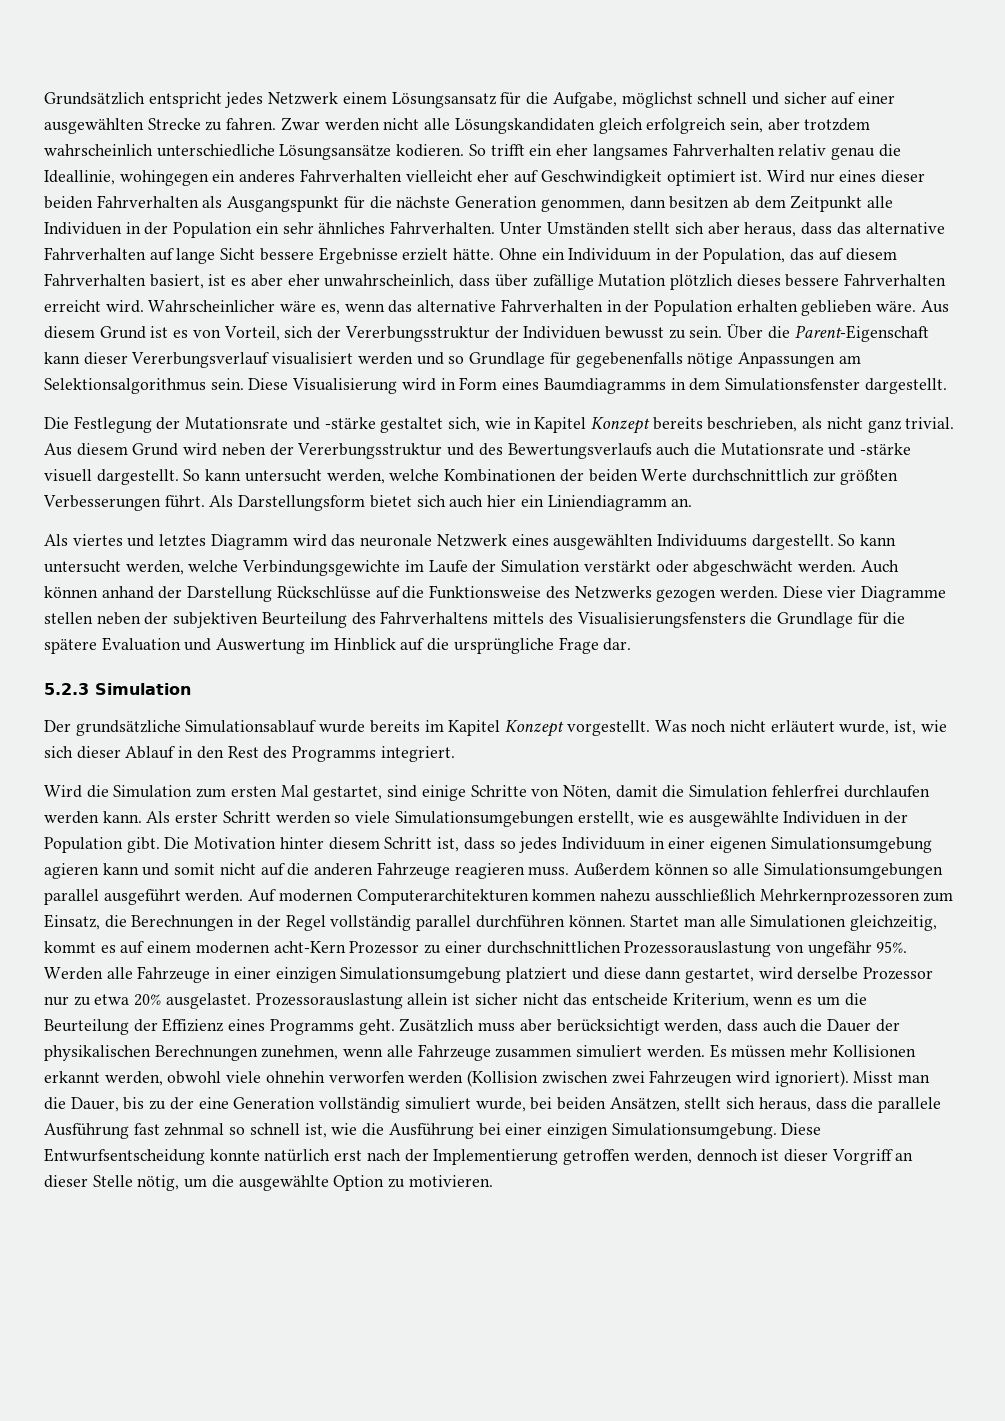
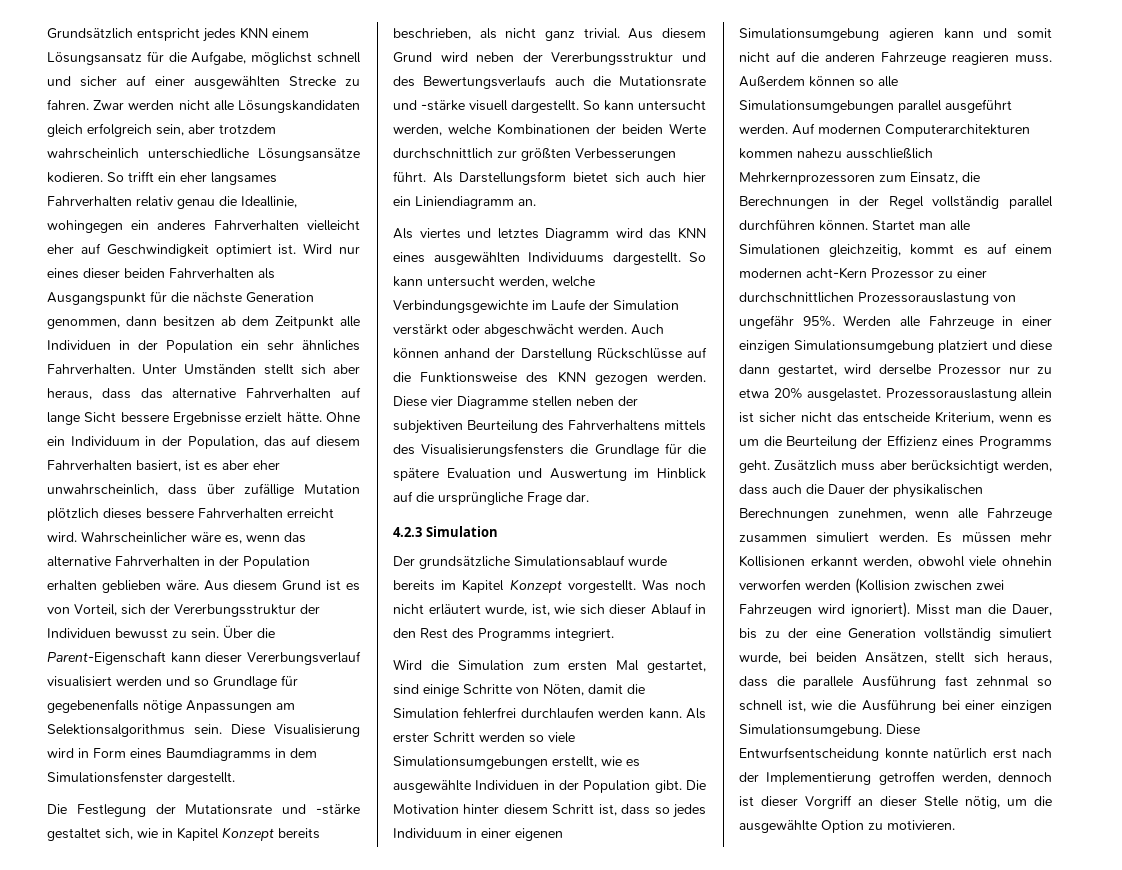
[268,92,339,105] Netzwerk -> [240,27,268,39] KNN
[360,534,507,547] neuronale Netzwerk -> [678,227,706,239] KNN
[574,586,652,599] Netzwerks -> [557,371,586,383] KNN
[44,683,89,695] 5.2.3 -> [393,527,422,537] 4.2.3

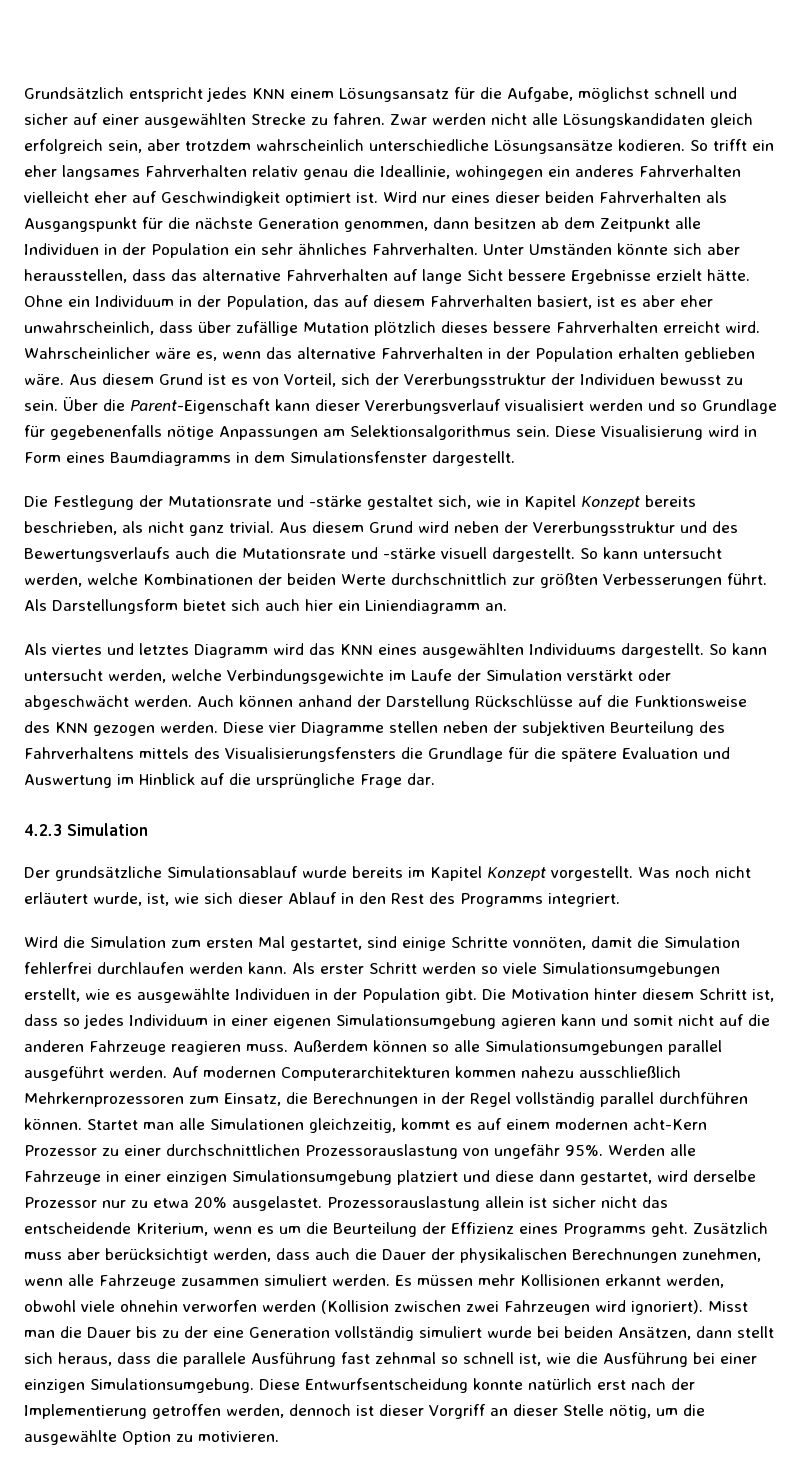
[263,364,294,375] stellt -> [617,243,668,255] könnte
[47,388,92,400] heraus, -> [24,269,127,283] herausstellen,
[516,684,584,696] von Nöten, -> [513,936,586,950] vonnöten,
[863,412,931,423] entscheide -> [24,1222,131,1234] entscheidende
[1012,604,1052,616] Dauer, -> [87,1327,131,1338] Dauer
[739,652,781,664] wurde, -> [487,1326,532,1338] wurde
(927, 658) none -> [696,1326,732,1338] dann

